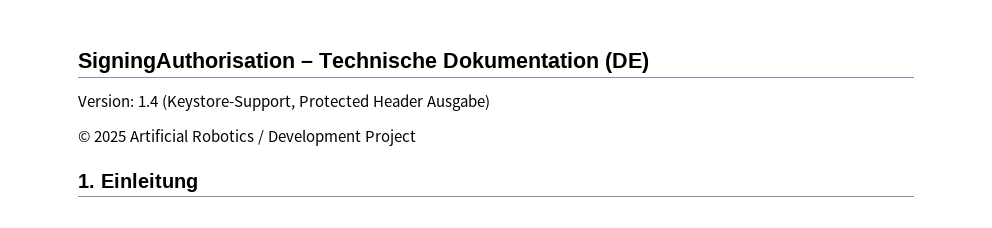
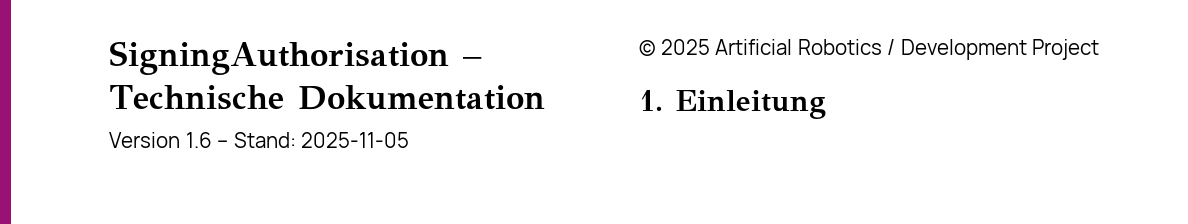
[605,52,649,73] [78,94,491,111] (DE) // Version: 1.4 (Keystore-Support, Protected Header Ausgabe) -> [109,132,410,148] // Version 1.6 – Stand: 2025-11-05

